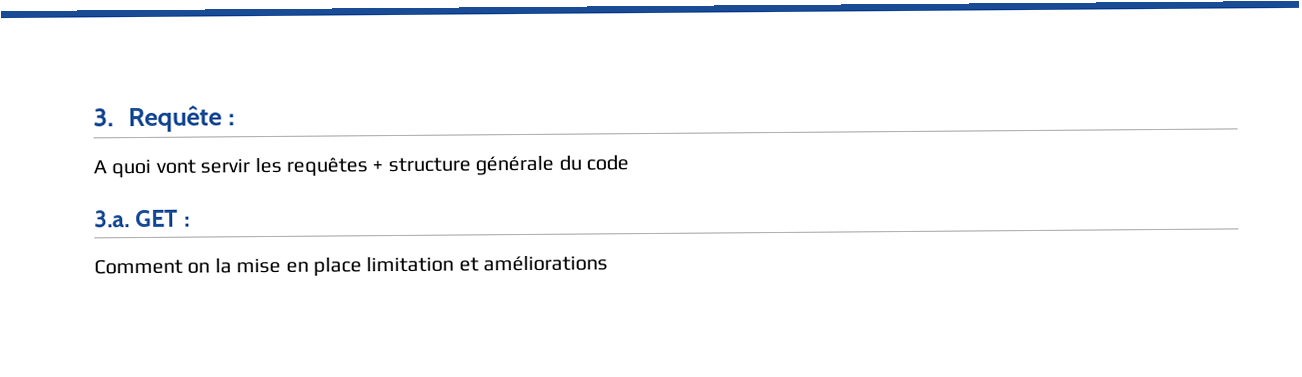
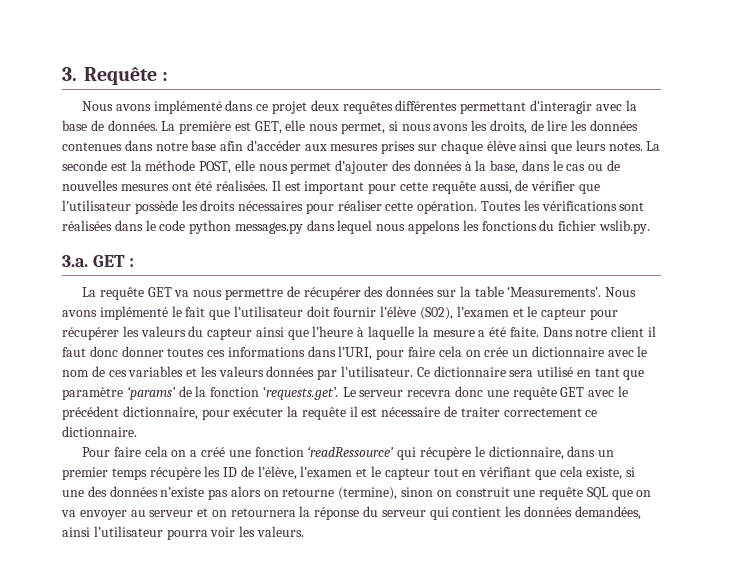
[93,155,629,179] [94,209,190,228] [94,255,609,277] A quoi vont servir les requêtes + structure générale du code // 3.a. GET : // Comment on la mise en place limitation et améliorations -> [82,100,637,114] [62,120,639,134] [62,140,661,154] [62,160,621,174] [62,180,600,194] [62,200,645,214] [62,220,650,234] [62,255,135,267] [82,286,637,300] [62,306,618,320] [62,326,657,340] [62,346,648,360] [62,366,645,380] [62,386,628,400] [62,406,598,420] [62,426,137,437] [82,446,615,460] [62,466,636,480] [62,486,652,500] [61,506,641,520] [62,526,304,540] Nous avons implémenté dans ce projet deux requêtes différentes permettant d'interagir avec la base de données. La première est GET, elle nous permet, si nous avons les droits, de lire les données contenues dans notre base afin d’accéder aux mesures prises sur chaque élève ainsi que leurs notes. La seconde est la méthode POST, elle nous permet d’ajouter des données à la base, dans le cas ou de nouvelles mesures ont été réalisées. Il est important pour cette requête aussi, de vérifier que l’utilisateur possède les droits nécessaires pour réaliser cette opération. Toutes les vérifications sont réalisées dans le code python messages.py dans lequel nous appelons les fonctions du fichier wslib.py. // 3.a. GET : // La requête GET va nous permettre de récupérer des données sur la table ‘Measurements’. Nous avons implémenté le fait que l’utilisateur doit fournir l’élève (S02), l’examen et le capteur pour récupérer les valeurs du capteur ainsi que l’heure à laquelle la mesure a été faite. Dans notre client il faut donc donner toutes ces informations dans l’URI, pour faire cela on crée un dictionnaire avec le nom de ces variables et les valeurs données par l’utilisateur. Ce dictionnaire sera utilisé en tant que paramètre ‘params’ de la fonction ‘requests.get’. Le serveur recevra donc une requête GET avec le précédent dictionnaire, pour exécuter la requête il est nécessaire de traiter correctement ce dictionnaire. // Pour faire cela on a créé une fonction ‘readRessource’ qui récupère le dictionnaire, dans un premier temps récupère les ID de l’élève, l’examen et le capteur tout en vérifiant que cela existe, si une des données n’existe pas alors on retourne (termine), sinon on construit une requête SQL que on va envoyer au serveur et on retournera la réponse du serveur qui contient les données demandées, ainsi l’utilisateur pourra voir les valeurs.

